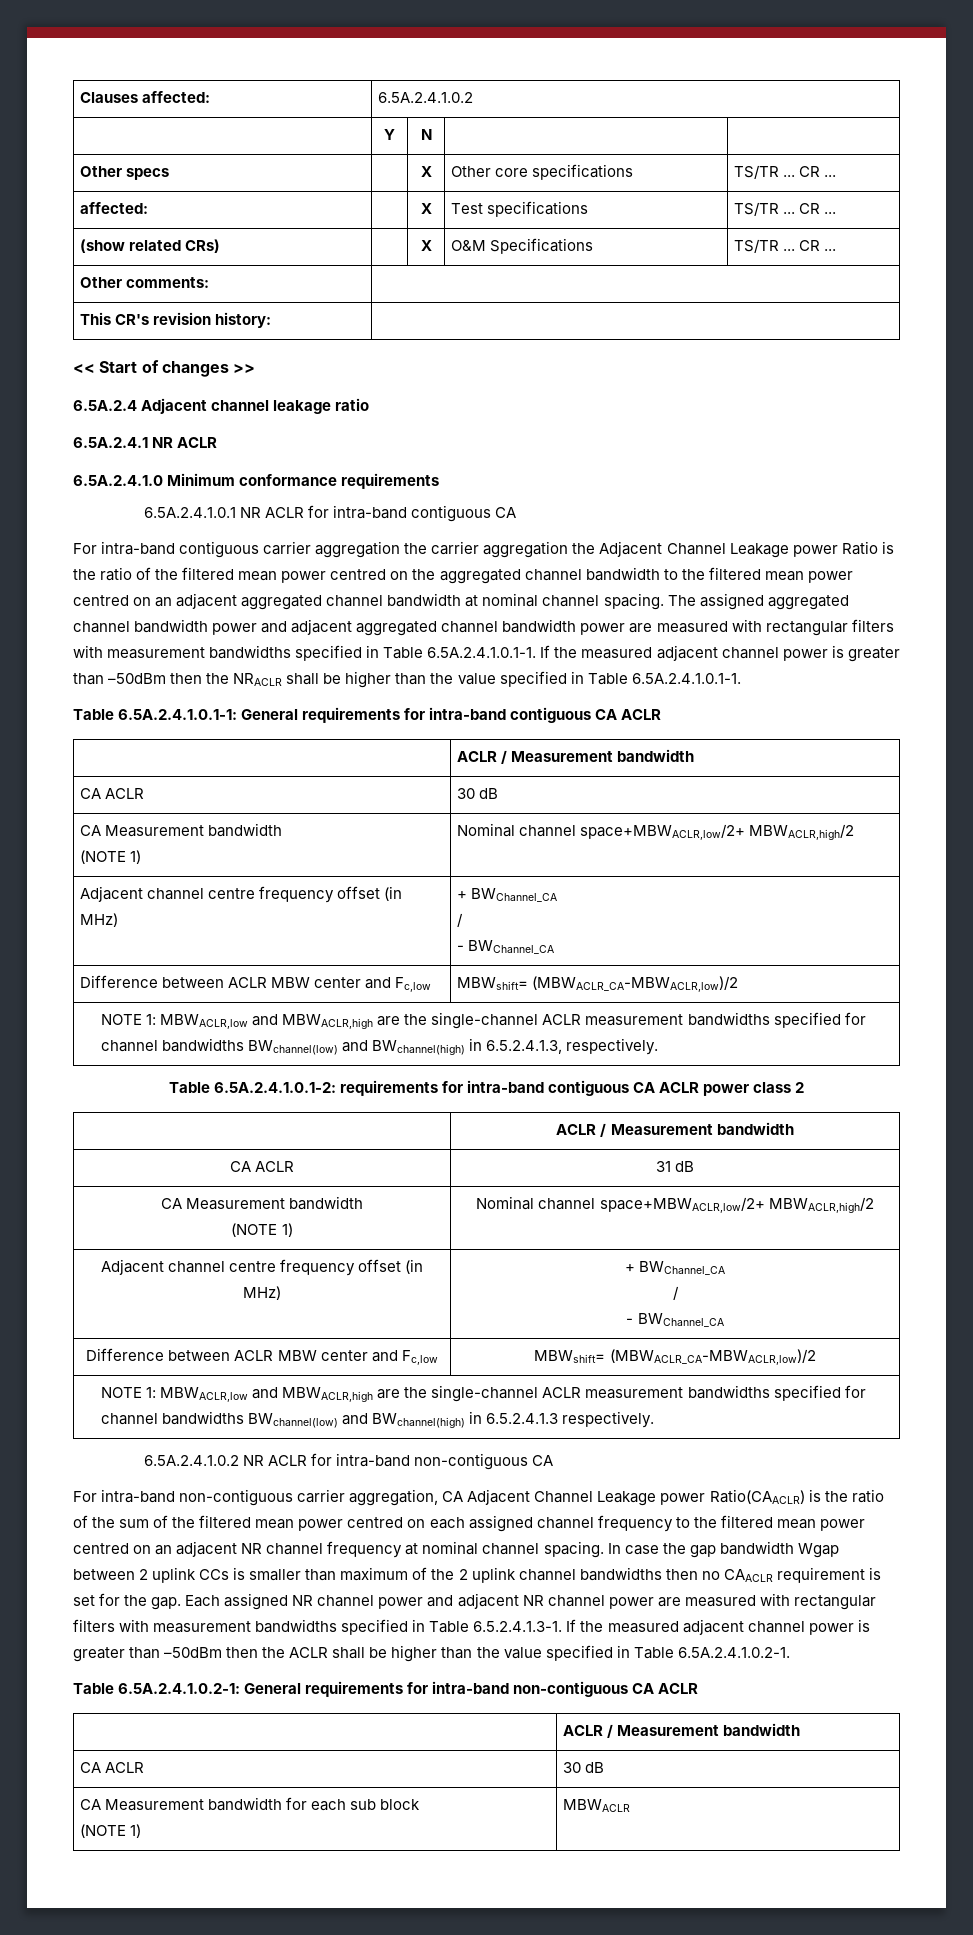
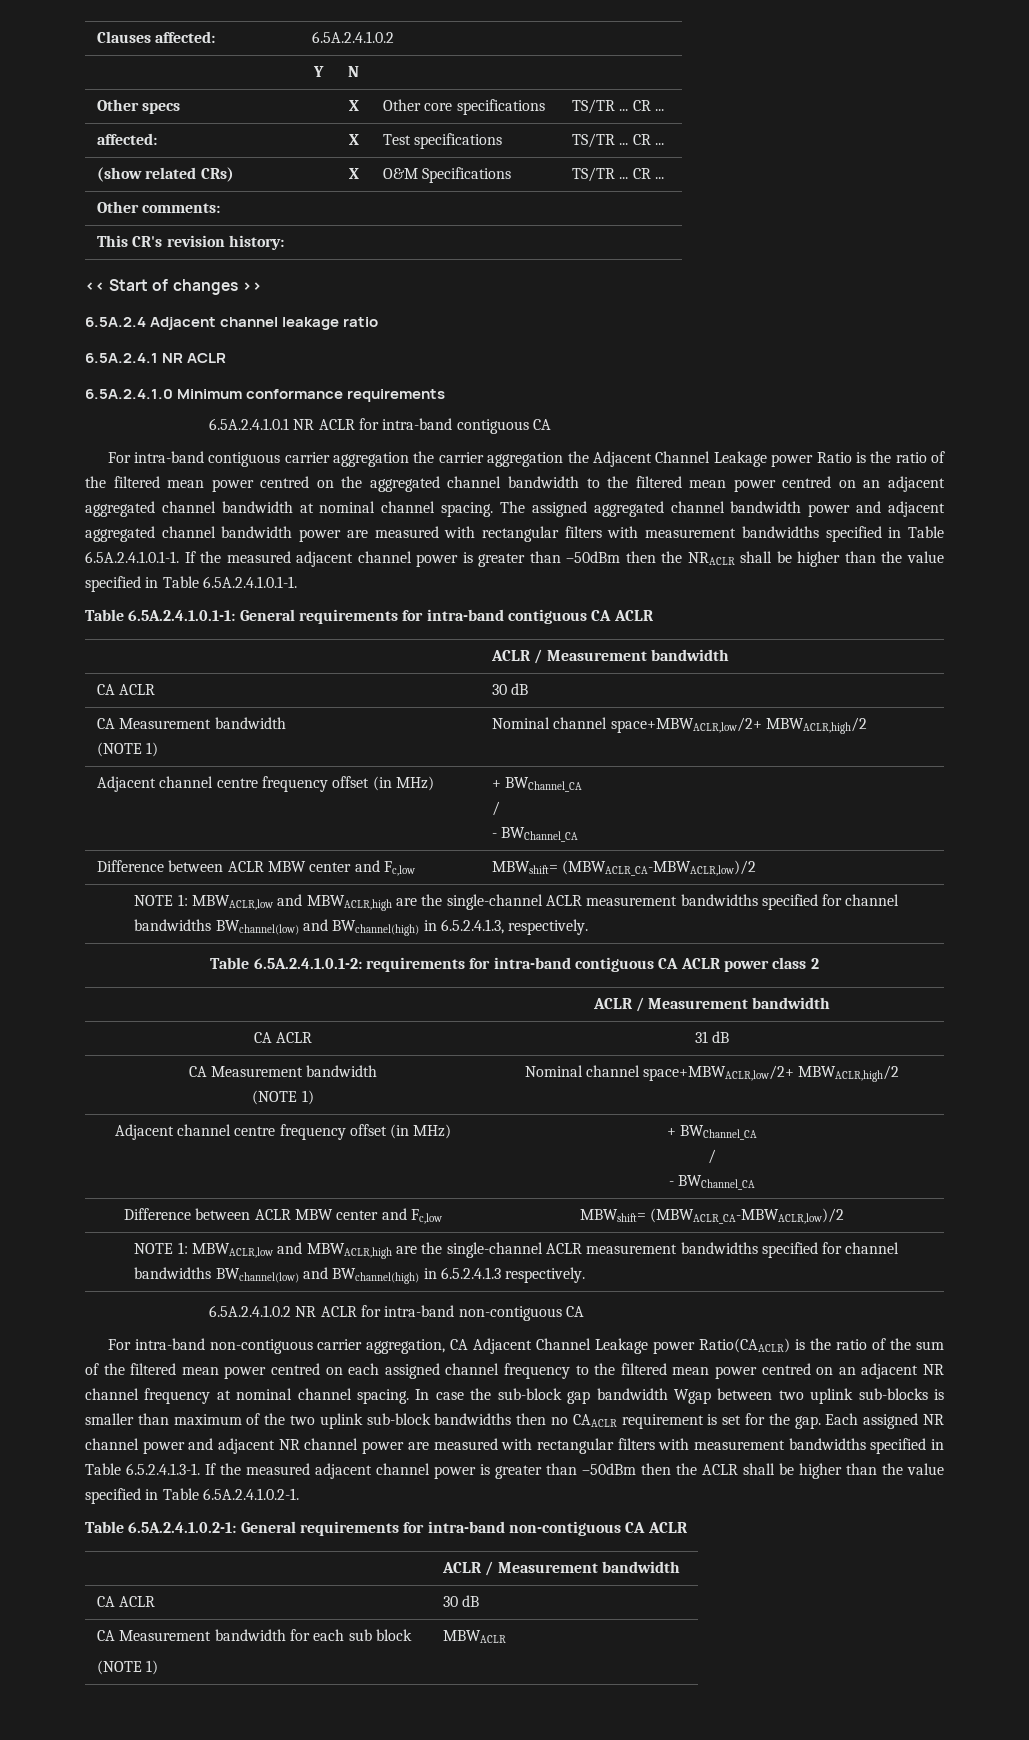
(686, 1548) none -> [497,1388,562,1400] sub-block
[139,1567,230,1583] 2 uplink CCs -> [778,1388,928,1404] two uplink sub-blocks
[458,1567,576,1583] 2 uplink channel -> [290,1413,431,1429] two uplink sub-block

